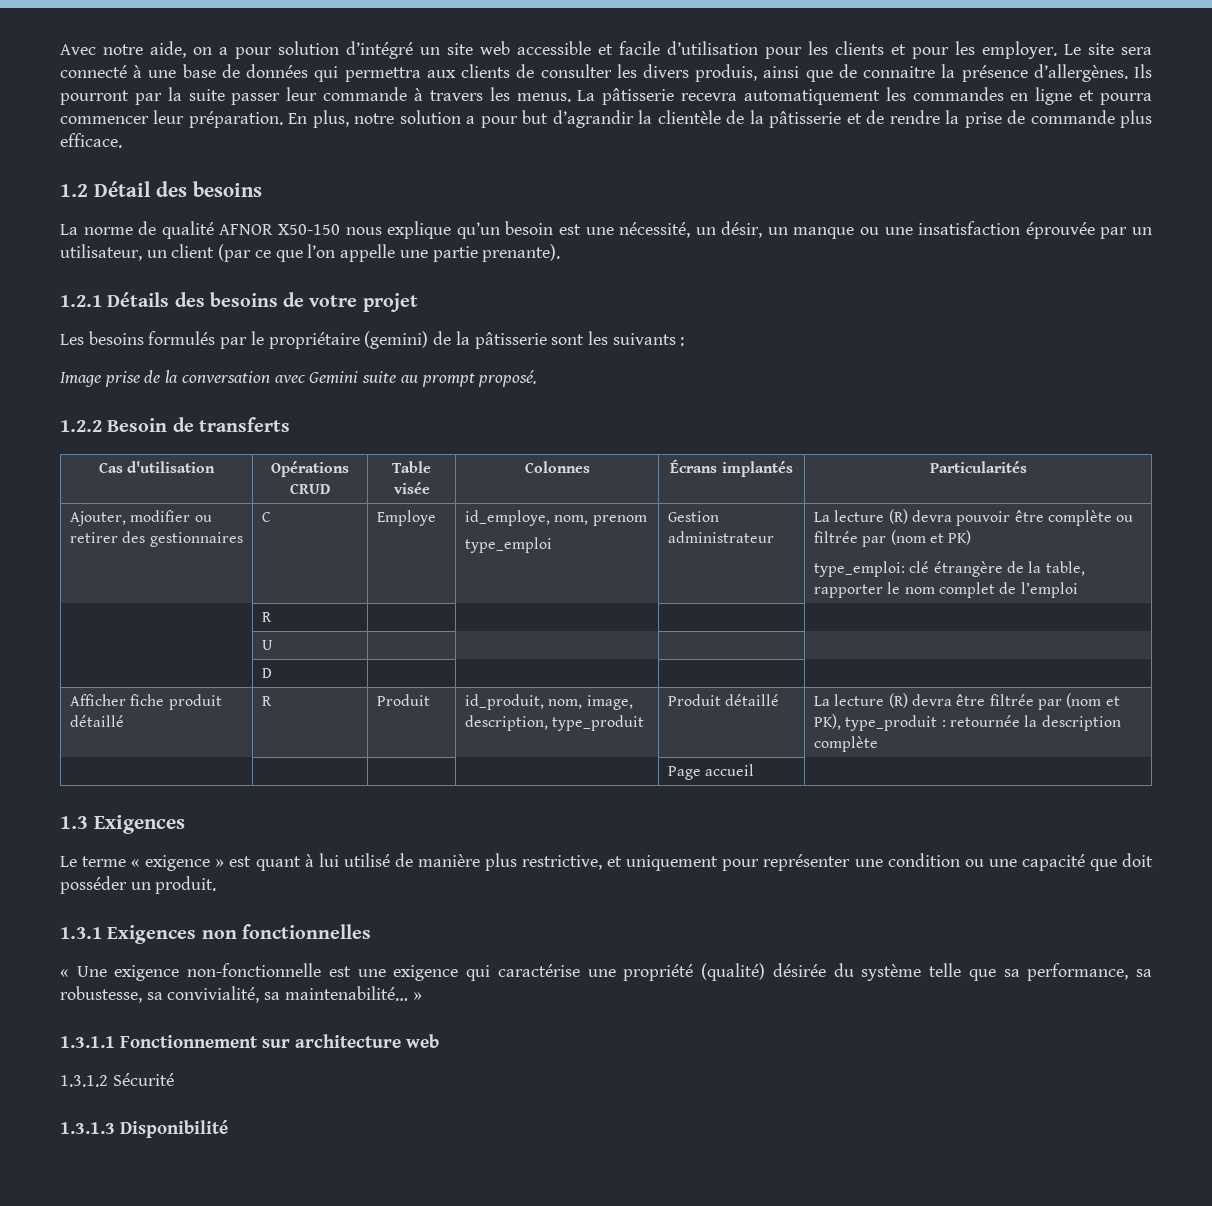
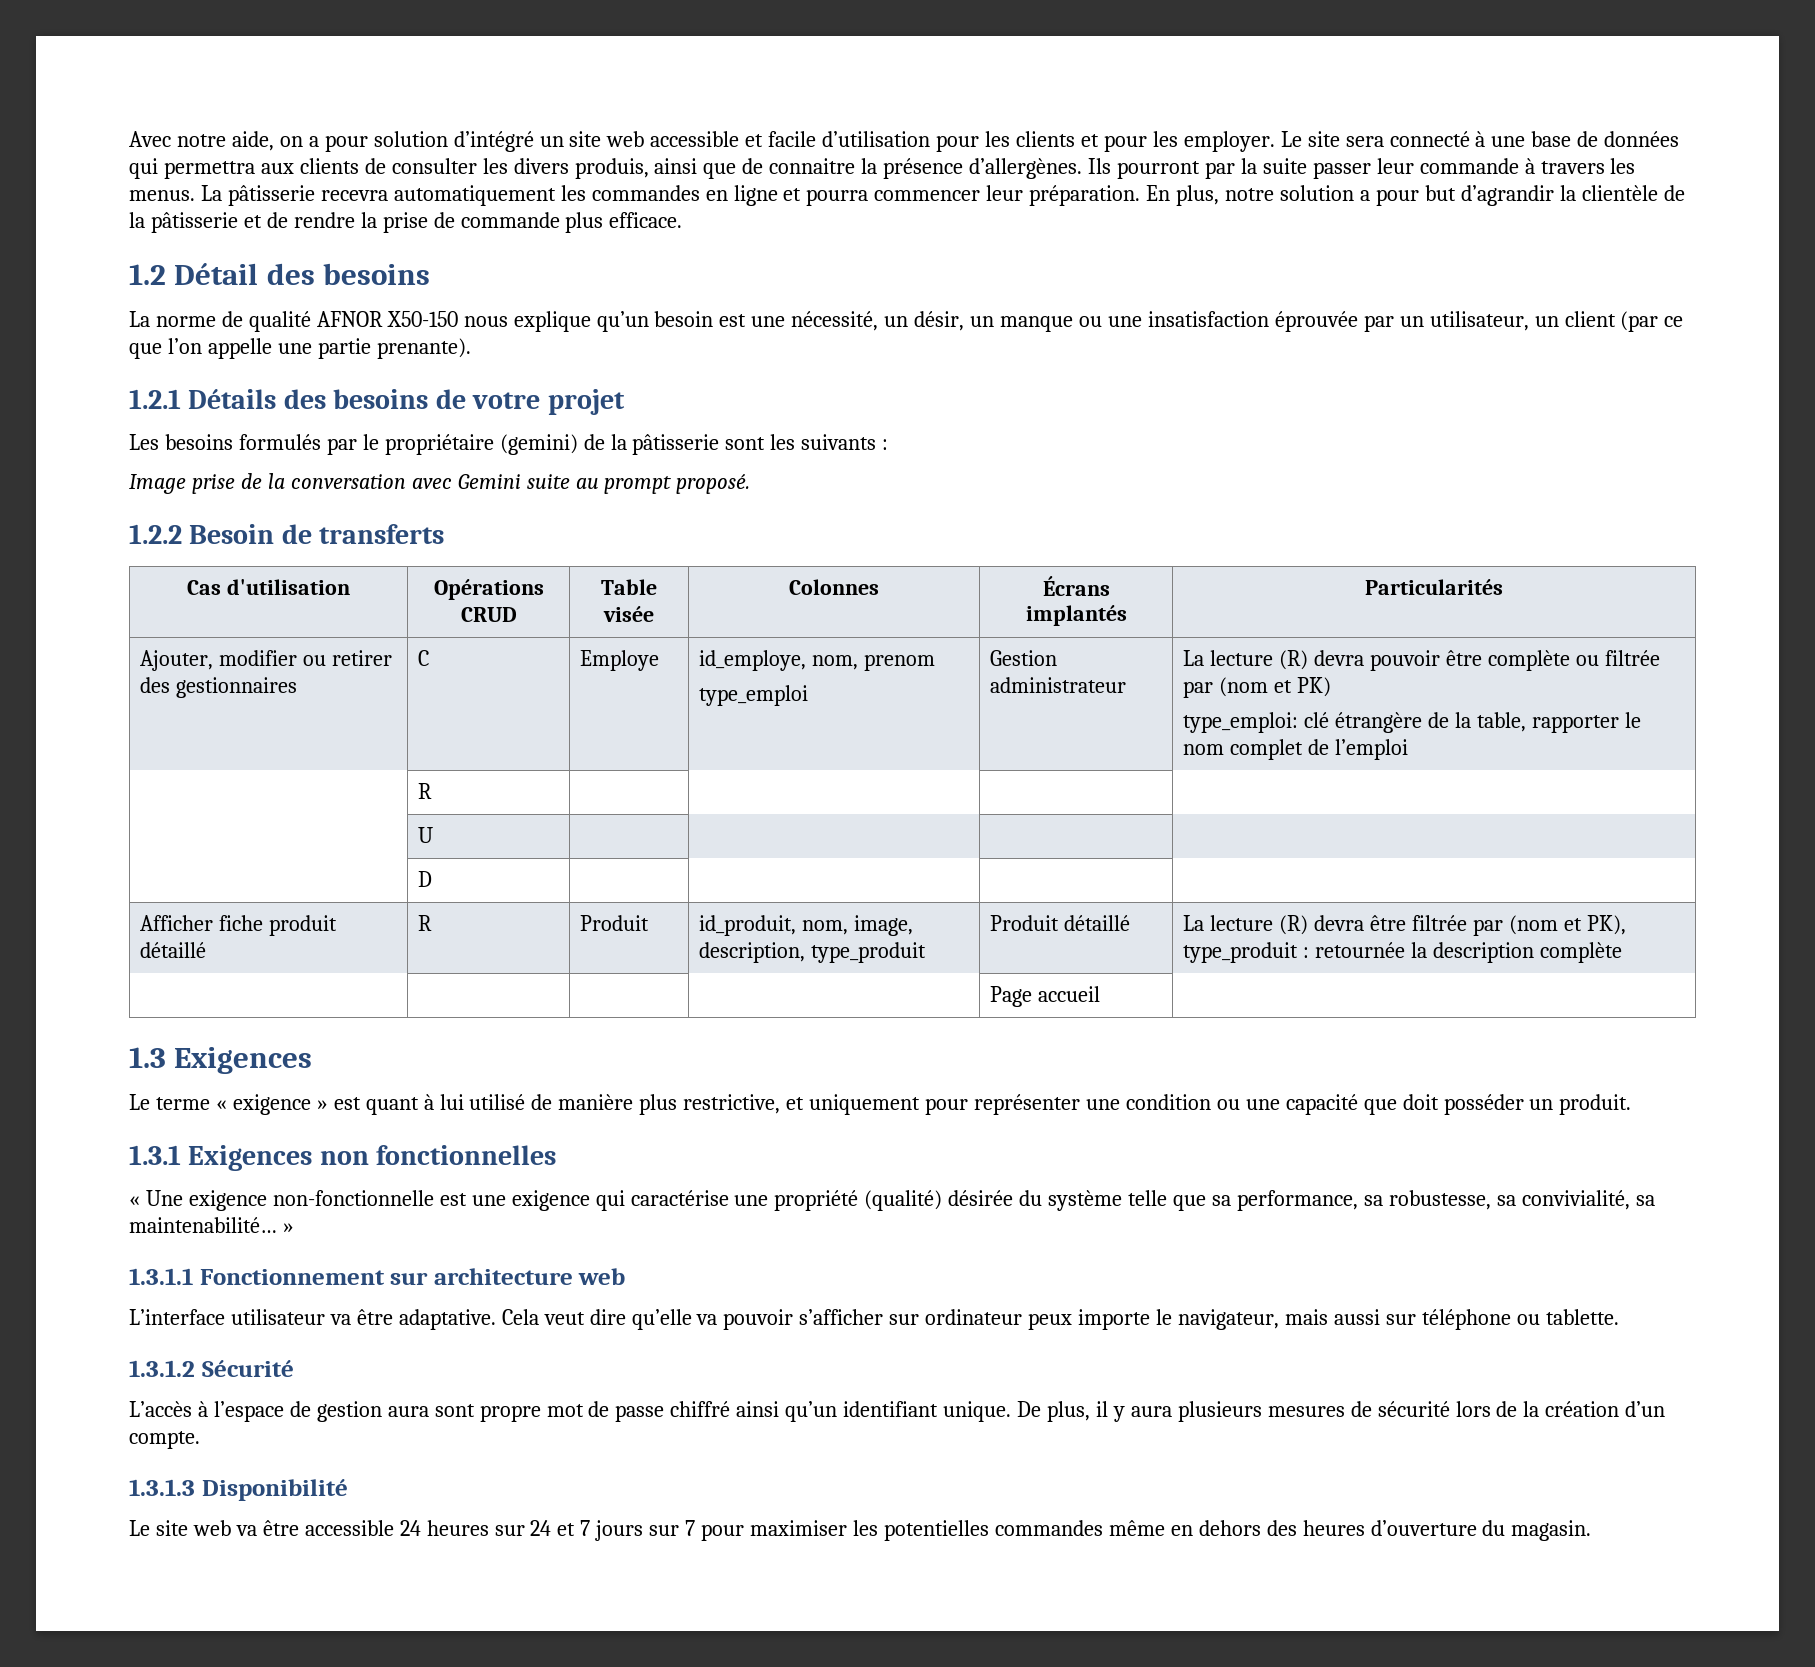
[60,1073,174,1087] [60,1120,228,1138] 1.3.1.2 Sécurité // 1.3.1.3 Disponibilité -> [129,1309,1619,1330] [129,1360,294,1377] [129,1401,1666,1422] [129,1431,200,1449] [129,1479,348,1501] [129,1520,1592,1541] L’interface utilisateur va être adaptative. Cela veut dire qu’elle va pouvoir s’afficher sur ordinateur peux importe le navigateur, mais aussi sur téléphone ou tablette. // 1.3.1.2 Sécurité // L’accès à l’espace de gestion aura sont propre mot de passe chiffré ainsi qu’un identifiant unique. De plus, il y aura plusieurs mesures de sécurité lors de la création d’un compte. // 1.3.1.3 Disponibilité // Le site web va être accessible 24 heures sur 24 et 7 jours sur 7 pour maximiser les potentielles commandes même en dehors des heures d’ouverture du magasin.

